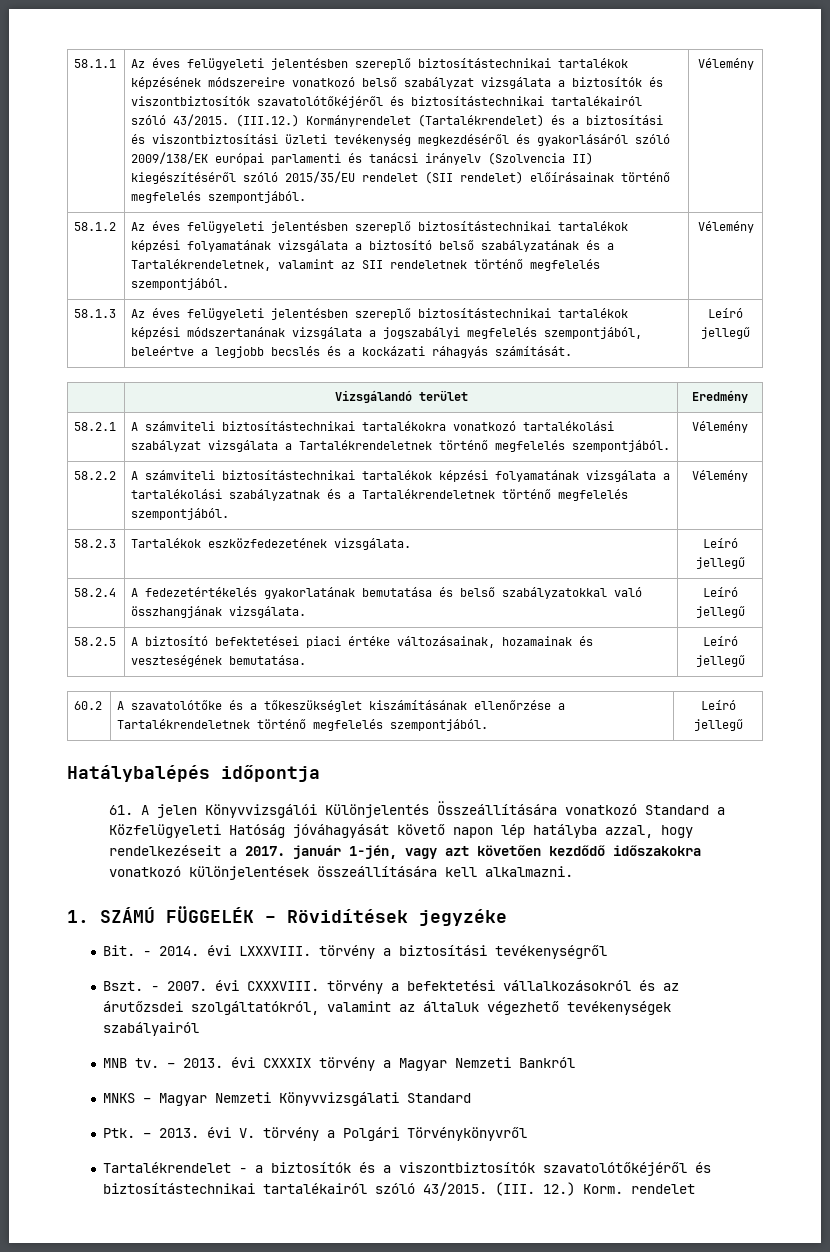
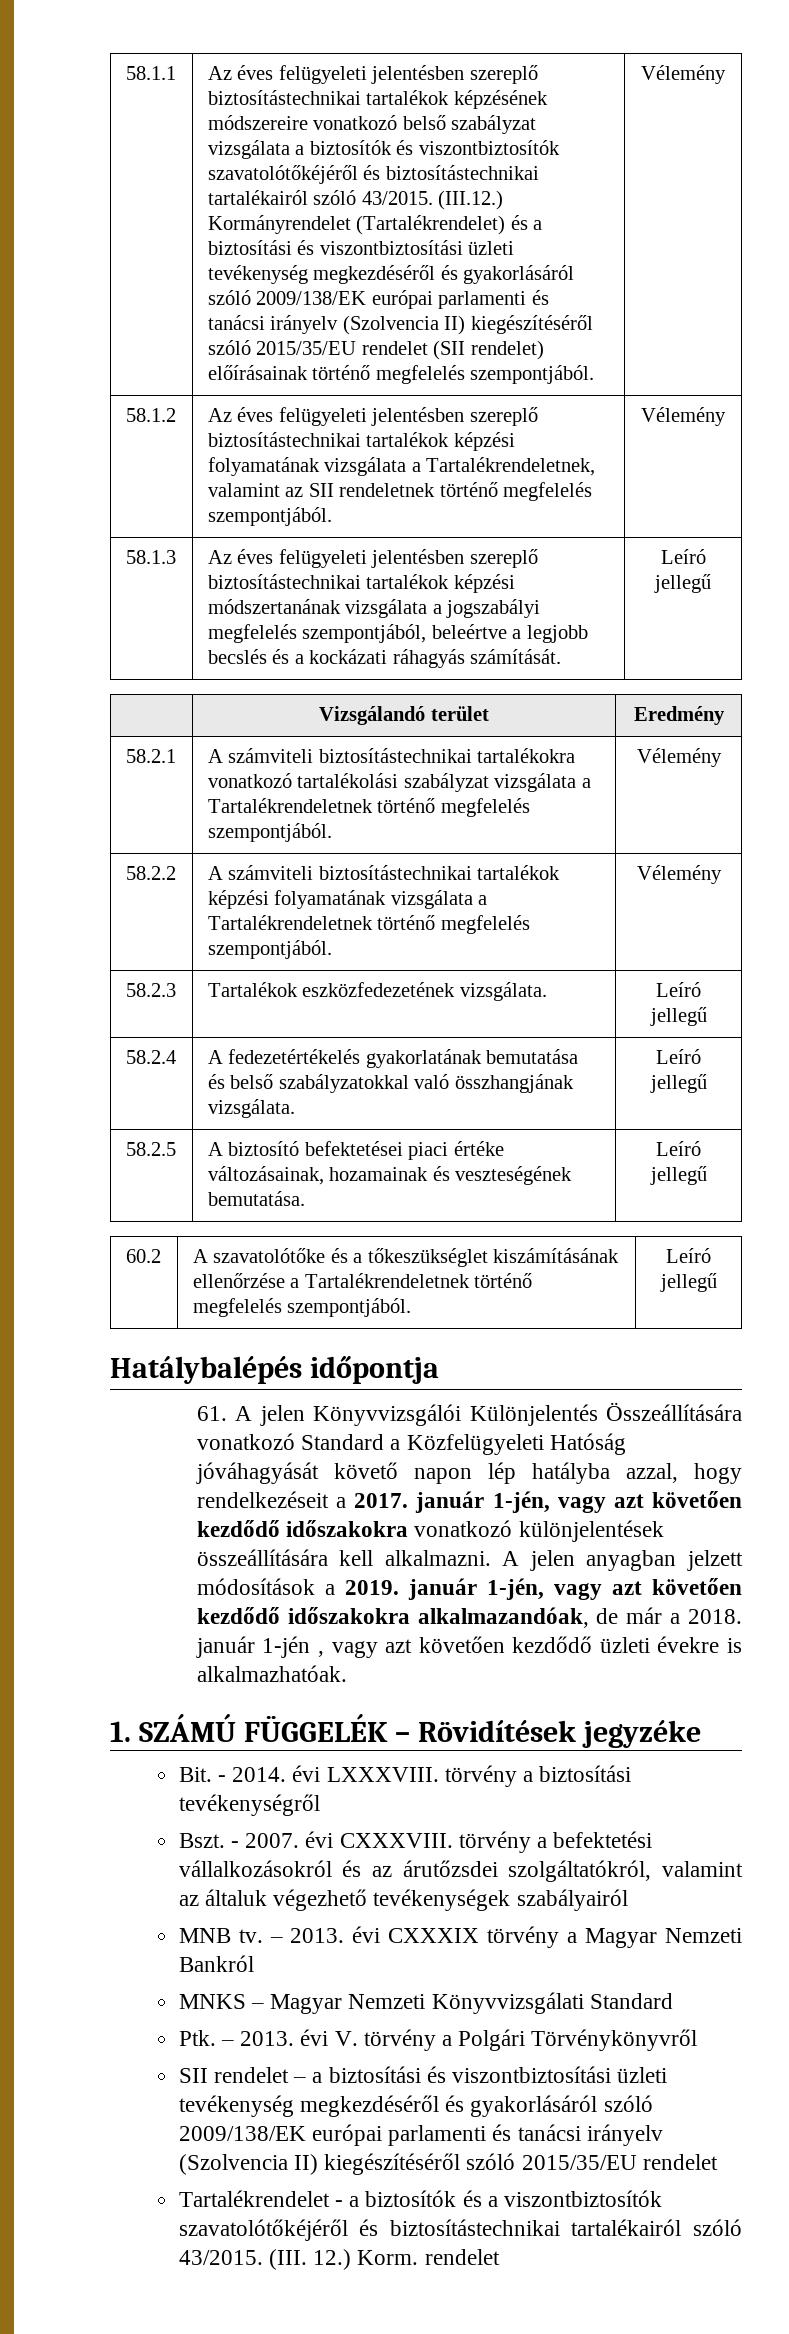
[369,240,615,252] biztosító belső szabályzatának és a -> (421, 467) none
[131,489,356,501] tartalékolási szabályzatnak és a -> (488, 900) none
(573, 871) none -> [502,1550,744,1571] [196,1578,742,1600] [196,1607,742,1628] [195,1636,742,1658] [196,1665,347,1682] A jelen anyagban jelzett módosítások a 2019. január 1-jén, vagy azt követően kezdődő időszakokra alkalmazandóak, de már a 2018. január 1-jén , vagy azt követően kezdődő üzleti évekre is alkalmazhatóak.
(527, 1134) none -> [178,2066,668,2083] [178,2095,653,2117] [178,2124,663,2146] [178,2153,718,2175] // SII rendelet – a biztosítási és viszontbiztosítási üzleti tevékenység megkezdéséről és gyakorlásáról szóló 2009/138/EK európai parlamenti és tanácsi irányelv (Szolvencia II) kiegészítéséről szóló 2015/35/EU rendelet

